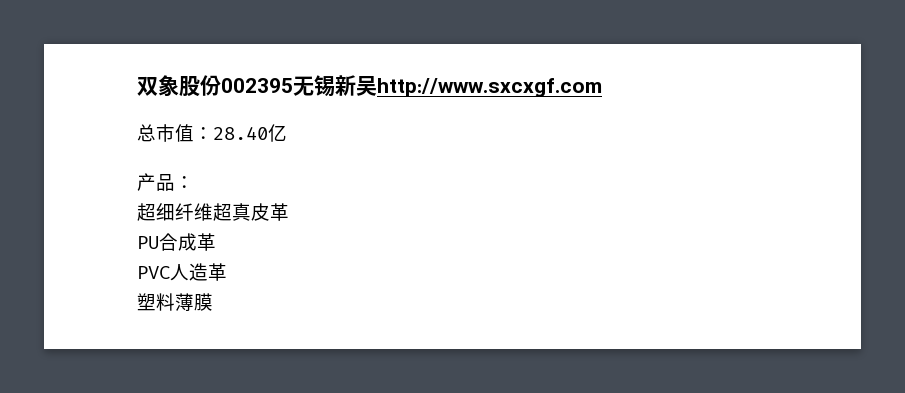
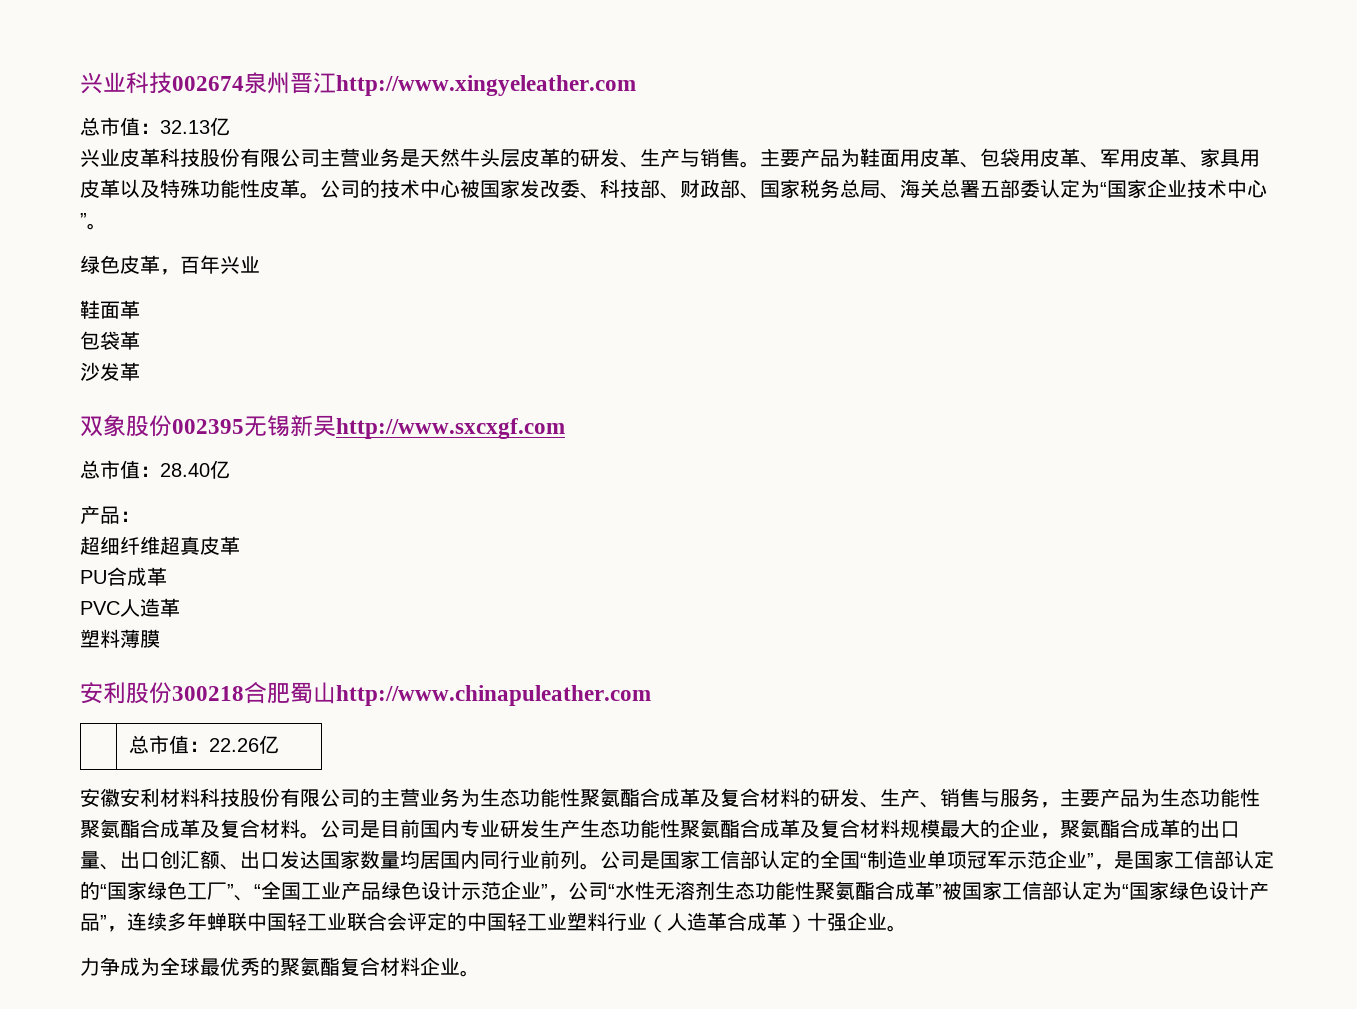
(137, 86) none -> [80,72,636,96] [80,117,230,136] [80,148,1260,168] [80,179,1267,199] [80,213,107,230] [80,255,260,275] [80,300,140,319] [80,331,140,350] [80,362,140,381] 兴业科技002674泉州晋江http://www.xingyeleather.com // 总市值：32.13亿 // 兴业皮革科技股份有限公司主营业务是天然牛头层皮革的研发、生产与销售。主要产品为鞋面用皮革、包袋用皮革、军用皮革、家具用皮革以及特殊功能性皮革。公司的技术中心被国家发改委、科技部、财政部、国家税务总局、海关总署五部委认定为“国家企业技术中心”。 // 绿色皮革，百年兴业 // 鞋面革 // 包袋革 // 沙发革 //
(213, 302) none -> [80,682,651,706] [129,735,280,754] [80,788,1260,808] [80,819,1240,839] [80,850,1274,870] [80,881,1269,901] [80,912,907,933] [80,957,480,977] // 安利股份300218合肥蜀山http://www.chinapuleather.com // | 总市值：22.26亿 // 安徽安利材料科技股份有限公司的主营业务为生态功能性聚氨酯合成革及复合材料的研发、生产、销售与服务，主要产品为生态功能性聚氨酯合成革及复合材料。公司是目前国内专业研发生产生态功能性聚氨酯合成革及复合材料规模最大的企业，聚氨酯合成革的出口量、出口创汇额、出口发达国家数量均居国内同行业前列。公司是国家工信部认定的全国“制造业单项冠军示范企业”，是国家工信部认定的“国家绿色工厂”、“全国工业产品绿色设计示范企业”，公司“水性无溶剂生态功能性聚氨酯合成革”被国家工信部认定为“国家绿色设计产品”，连续多年蝉联中国轻工业联合会评定的中国轻工业塑料行业（人造革合成革）十强企业。 // 力争成为全球最优秀的聚氨酯复合材料企业。

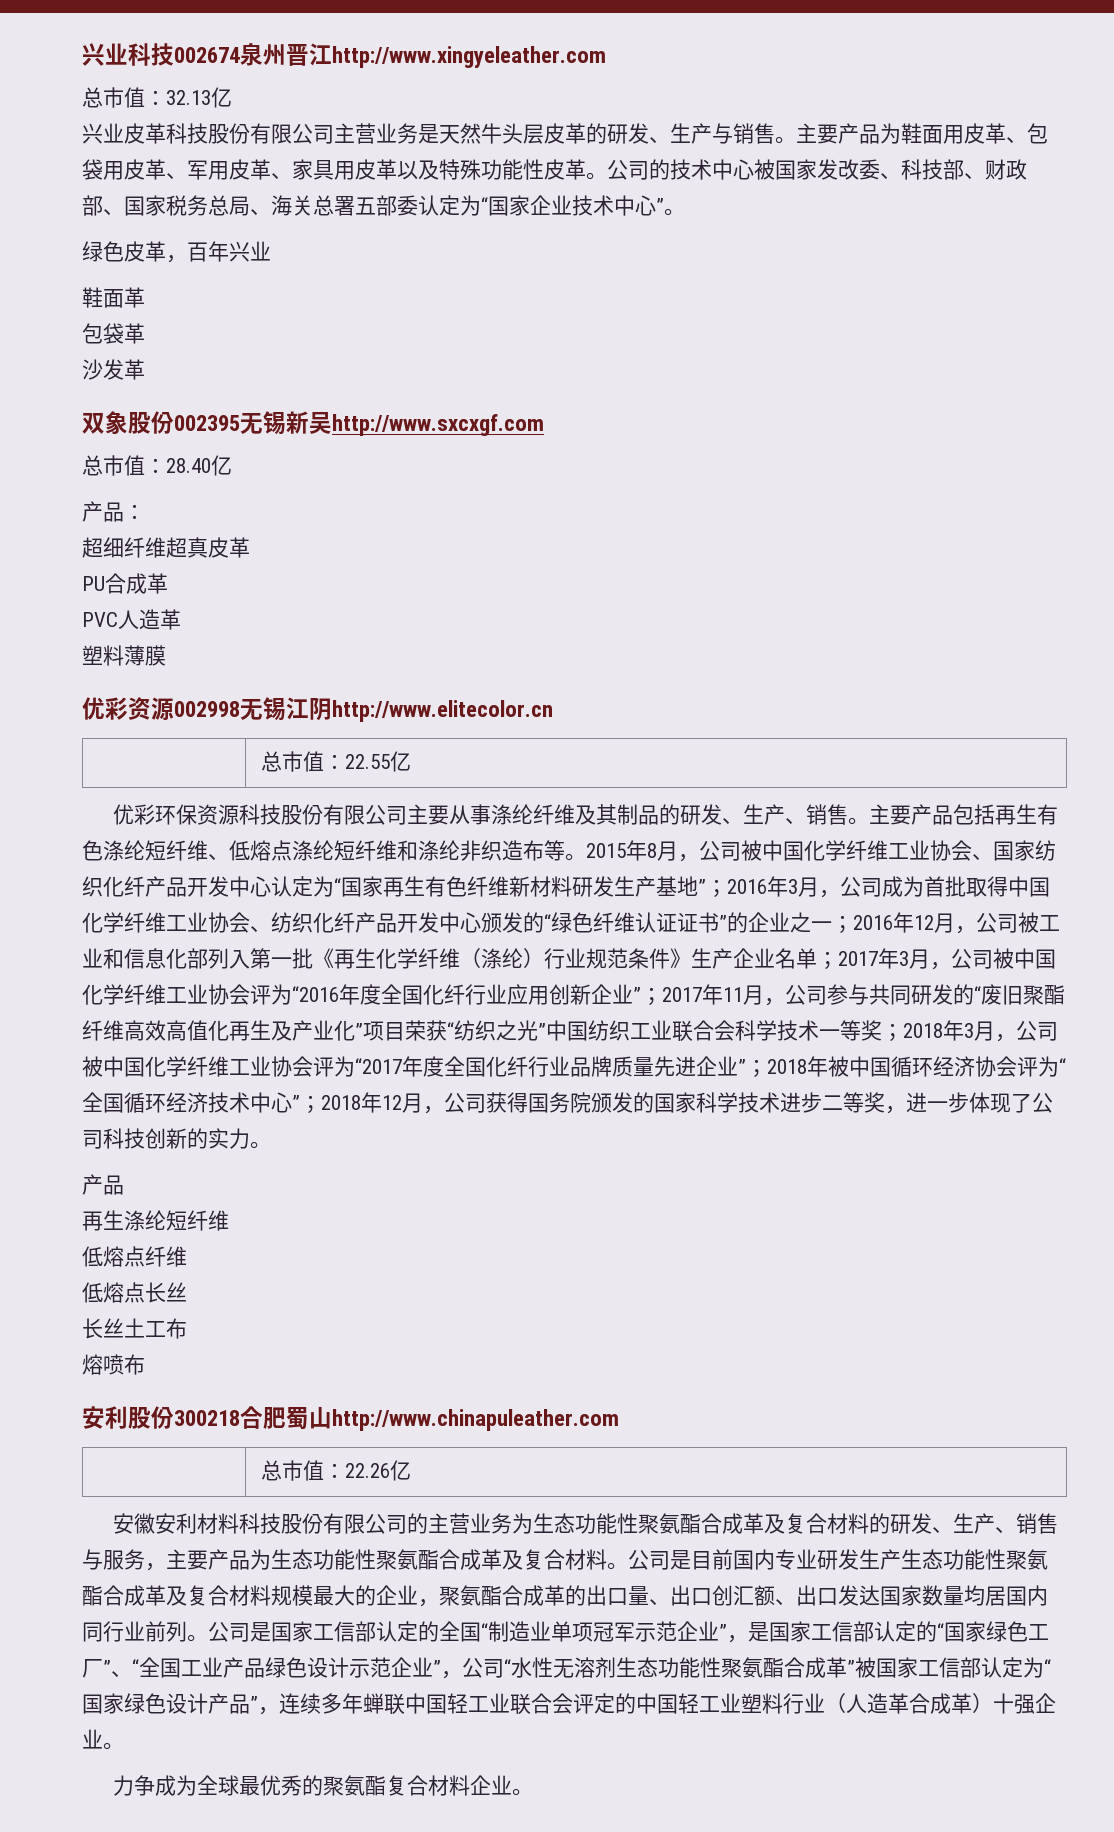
(160, 638) none -> [82,697,553,722] [260,751,411,772] [112,804,1058,825] [82,840,1056,862] [82,876,1050,898] [82,912,1060,934] [82,948,1056,970] [82,984,1065,1006] [82,1020,1058,1042] [82,1056,1066,1078] [82,1092,1053,1114] [82,1128,271,1149] [82,1174,124,1195] [82,1210,229,1231] [82,1246,187,1267] [82,1282,187,1303] [82,1318,187,1339] [82,1354,145,1375] // 优彩资源002998无锡江阴http://www.elitecolor.cn // | 总市值：22.55亿 // 优彩环保资源科技股份有限公司主要从事涤纶纤维及其制品的研发、生产、销售。主要产品包括再生有色涤纶短纤维、低熔点涤纶短纤维和涤纶非织造布等。2015年8月，公司被中国化学纤维工业协会、国家纺织化纤产品开发中心认定为“国家再生有色纤维新材料研发生产基地”；2016年3月，公司成为首批取得中国化学纤维工业协会、纺织化纤产品开发中心颁发的“绿色纤维认证证书”的企业之一；2016年12月，公司被工业和信息化部列入第一批《再生化学纤维（涤纶）行业规范条件》生产企业名单；2017年3月，公司被中国化学纤维工业协会评为“2016年度全国化纤行业应用创新企业”；2017年11月，公司参与共同研发的“废旧聚酯纤维高效高值化再生及产业化”项目荣获“纺织之光”中国纺织工业联合会科学技术一等奖；2018年3月，公司被中国化学纤维工业协会评为“2017年度全国化纤行业品牌质量先进企业”；2018年被中国循环经济协会评为“全国循环经济技术中心”；2018年12月，公司获得国务院颁发的国家科学技术进步二等奖，进一步体现了公司科技创新的实力。 // 产品 // 再生涤纶短纤维 // 低熔点纤维 // 低熔点长丝 // 长丝土工布 // 熔喷布

